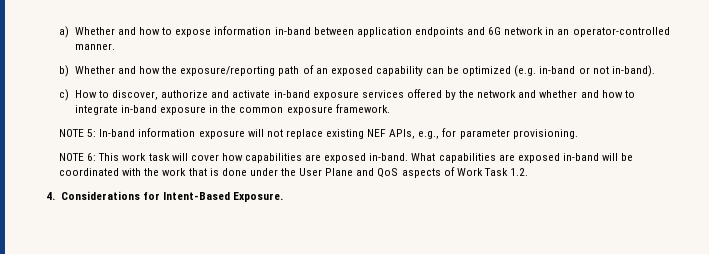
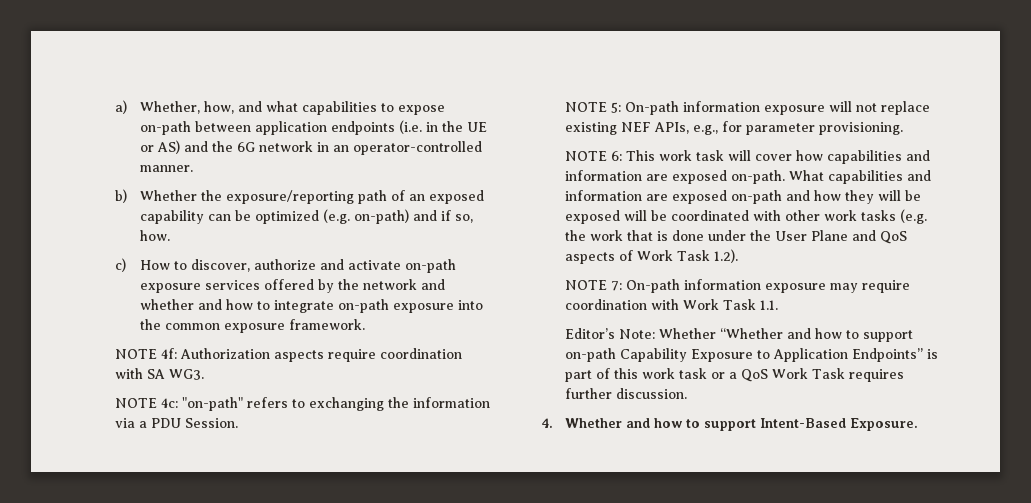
[74,26,485,37] Whether and how to expose information in-band between application endpoints and -> [140,101,446,115] [140,120,488,135] [140,140,234,154] Whether, how, and what capabilities to expose on-path between application endpoints (i.e. in the UE or AS) and the
[118,66,161,74] and how -> (198, 195) none
[539,65,655,77] in-band or not in-band). -> [354,209,474,224] [140,230,171,241] on-path) and if so, how.
[273,90,310,98] in-band -> [405,259,457,273] on-path
[121,105,219,115] in-band exposure in -> [338,299,484,313] on-path exposure into
(390, 108) none -> [115,348,463,362] [115,368,205,380] [115,397,491,411] [115,418,239,428] // NOTE 4f: Authorization aspects require coordination with SA WG3. // NOTE 4c: "on-path" refers to exchanging the information via a PDU Session.
[99,129,136,137] In-band -> [625,101,680,115] On-path
[305,153,409,163] are exposed in-band. -> [906,150,931,161] [565,170,786,184] and information are exposed on-path.
[498,153,634,163] [59,168,142,176] are exposed in-band will be coordinated with -> [907,170,932,181] [565,190,922,204] [565,209,928,224] and information are exposed on-path and how they will be exposed will be coordinated with other work tasks (e.g.
[509,168,528,176] [46,191,160,200] 1.2. // 4. Considerations for -> [714,249,739,263] [565,279,911,293] [565,299,779,310] [565,328,914,342] [565,348,939,362] [565,368,905,382] [565,388,688,399] [540,418,757,431] 1.2). // NOTE 7: On-path information exposure may require coordination with Work Task 1.1. // Editor’s Note: Whether “Whether and how to support on-path Capability Exposure to Application Endpoints” is part of this work task or a QoS Work Task requires further discussion. // 4. Whether and how to support

